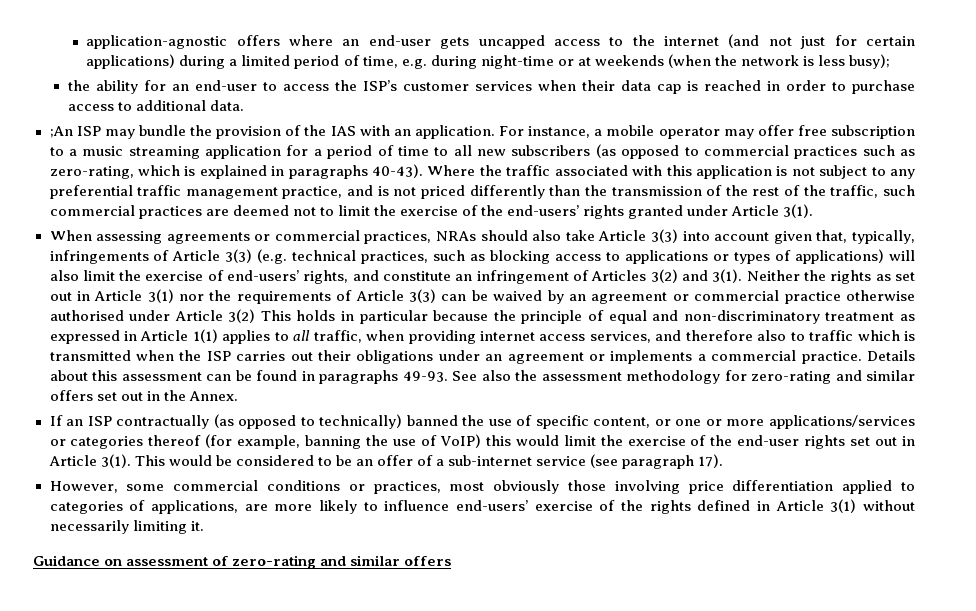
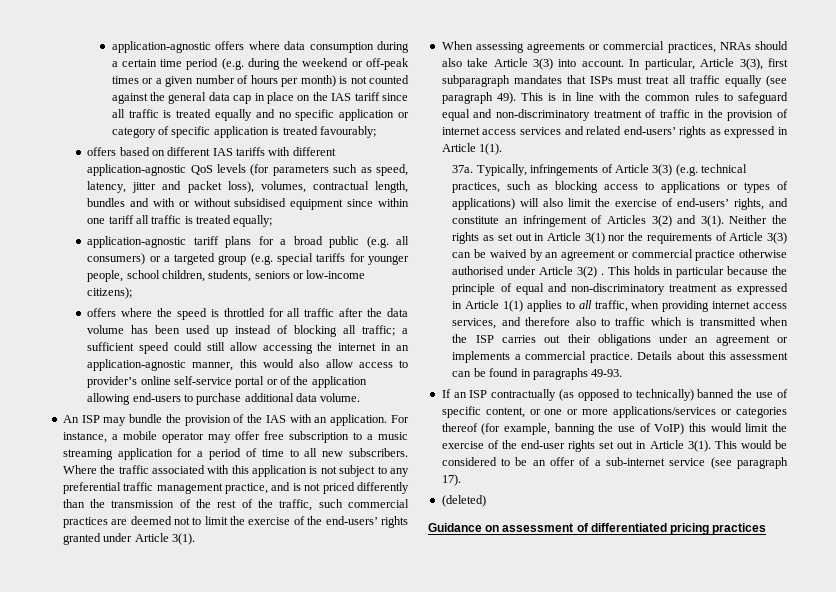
[342,34,916,49] [86,54,891,69] [67,80,916,94] [67,100,245,111] [49,126,73,138] an end-user gets uncapped access to the internet (and not just for certain applications) during a limited period of time, e.g. during night-time or at weekends (when the network is less busy); // the ability for an end-user to access the ISP’s customer services when their data cap is reached in order to purchase access to additional data. // ;An -> [284,41,409,53] [111,58,409,70] [111,75,409,87] [111,92,408,104] [111,109,409,121] [111,126,376,138] [87,147,336,156] [87,164,408,176] [87,181,408,193] [87,198,409,210] [87,215,273,227] [87,236,409,248] [87,253,409,265] [87,270,366,282] [87,287,133,299] [87,308,408,320] [87,325,408,337] [87,342,410,354] [87,359,408,371] [87,376,367,388] [87,393,361,405] [62,415,79,423] data consumption during a certain time period (e.g. during the weekend or off-peak times or a given number of hours per month) is not counted against the general data cap in place on the IAS tariff since all traffic is treated equally and no specific application or category of specific application is treated favourably; // offers based on different IAS tariffs with different application-agnostic QoS levels (for parameters such as speed, latency, jitter and packet loss), volumes, contractual length, bundles and with or without subsidised equipment since within one tariff all traffic is treated equally; // application-agnostic tariff plans for a broad public (e.g. all consumers) or a targeted group (e.g. special tariffs for younger people, school children, students, seniors or low-income citizens); // offers where the speed is throttled for all traffic after the data volume has been used up instead of blocking all traffic; a sufficient speed could still allow accessing the internet in an application-agnostic manner, this would also allow access to provider’s online self-service portal or of the application allowing end-users to purchase additional data volume. // An
[511,144,915,159] [49,164,423,179] subscribers (as opposed to commercial practices such as zero-rating, which is explained in paragraphs 40-43). -> [348,448,408,457] subscribers.
[714,230,915,244] account given that, typically, -> [581,58,788,70] [441,75,787,87] [441,92,788,104] [441,109,788,121] [441,126,788,138] [441,143,503,155] [452,164,527,176] account. In particular, Article 3(3), first subparagraph mandates that ISPs must treat all traffic equally (see paragraph 49). This is in line with the common rules to safeguard equal and non-discriminatory treatment of traffic in the provision of internet access services and related end-users’ rights as expressed in Article 1(1). // 37a. Typically,
(256, 316) none -> [600,273,604,275] .
[452,370,915,384] [49,390,238,401] See also the assessment methodology for zero-rating and similar offers set out in the Annex. -> (623, 373) none
[49,480,915,494] [49,499,915,514] [49,520,204,534] However, some commercial conditions or practices, most obviously those involving price differentiation applied to categories of applications, are more likely to influence end-users’ exercise of the rights defined in Article 3(1) without necessarily limiting it. -> [441,495,486,507] (deleted)
[232,555,452,569] zero-rating and similar offers -> [590,523,767,535] differentiated pricing practices

